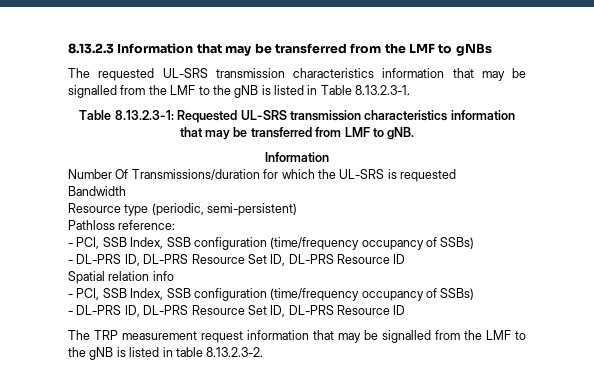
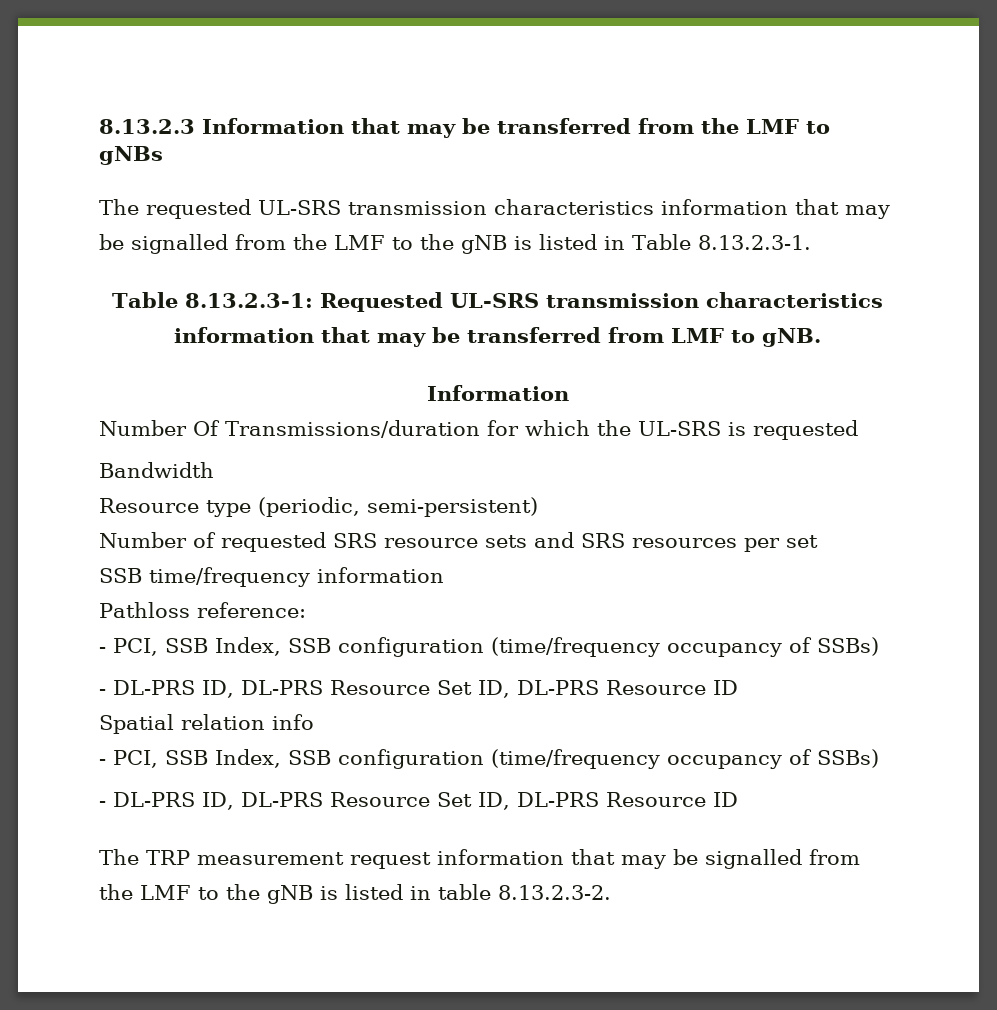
(298, 209) none -> [99,532,818,552] [99,567,444,587] // Number of requested SRS resource sets and SRS resources per set // SSB time/frequency information

